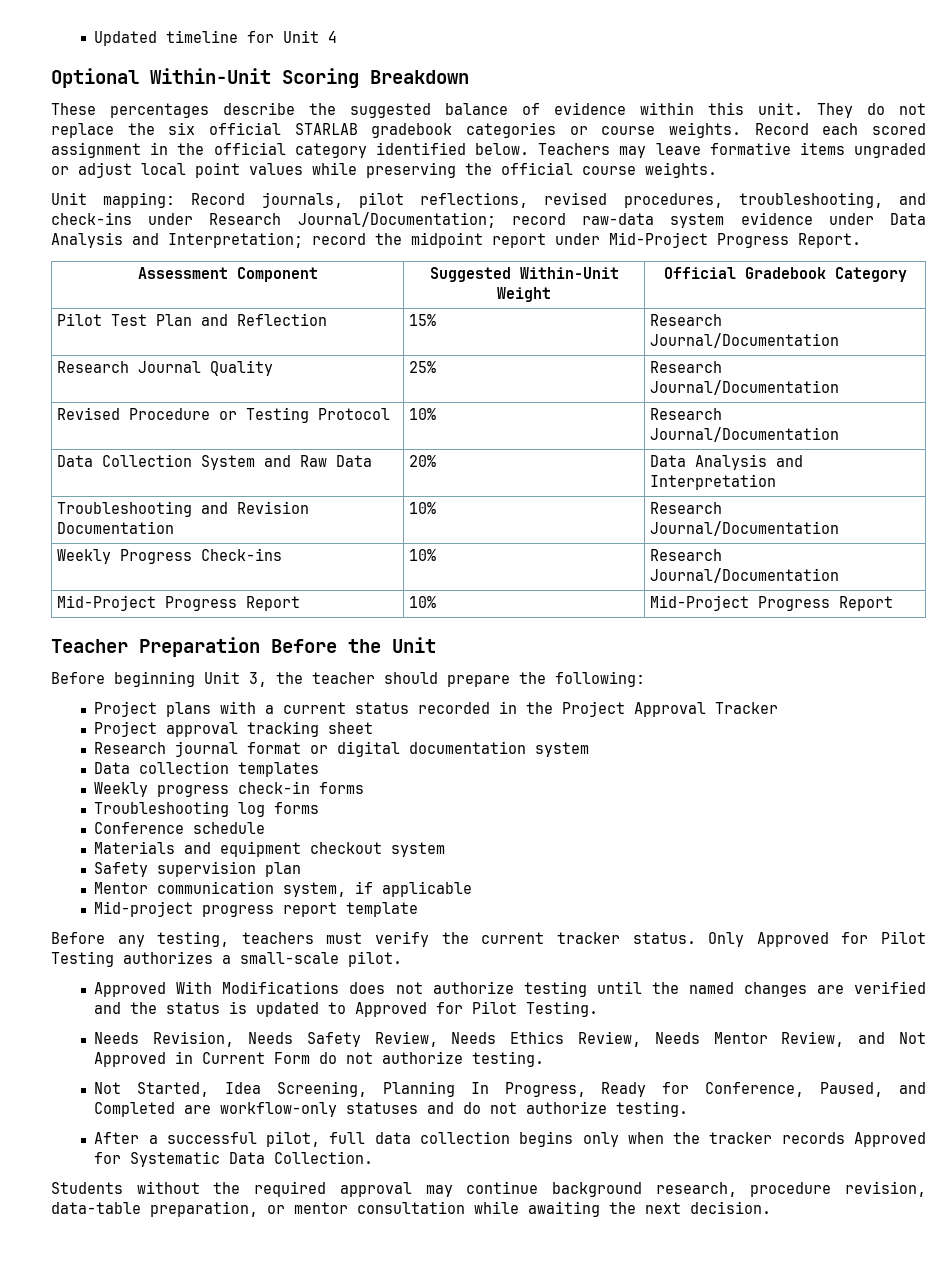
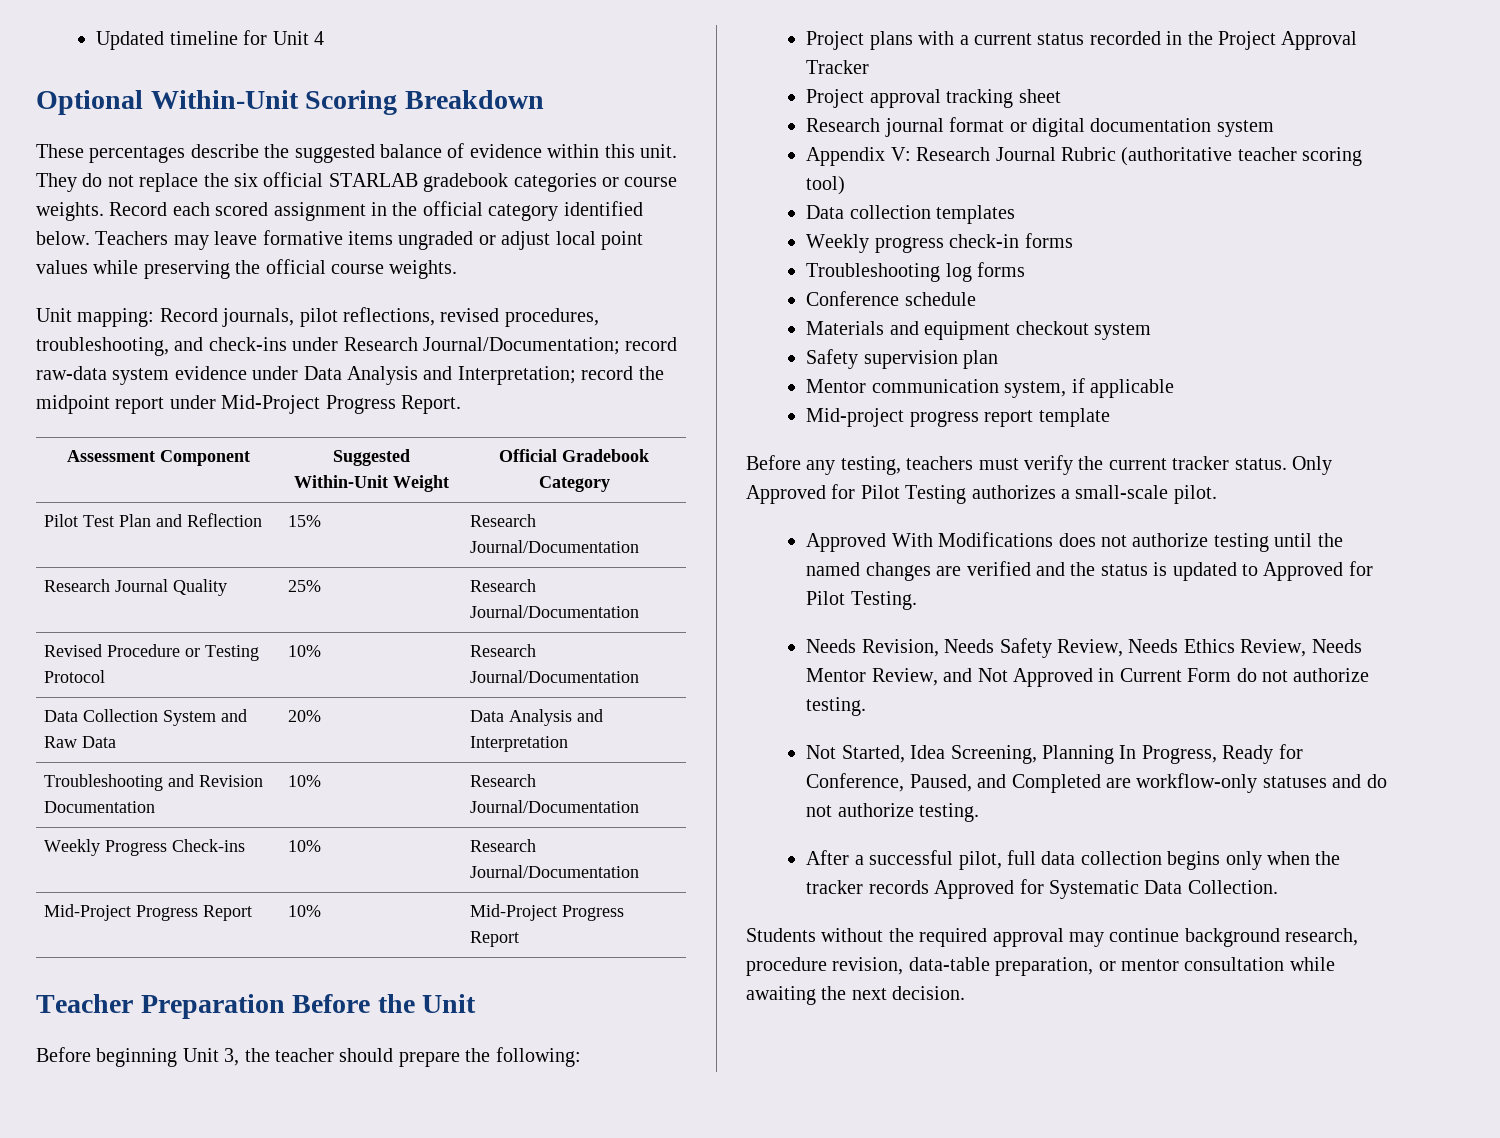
(590, 749) none -> [806,147,1363,166] [806,176,846,195] // Appendix V: Research Journal Rubric (authoritative teacher scoring tool)

